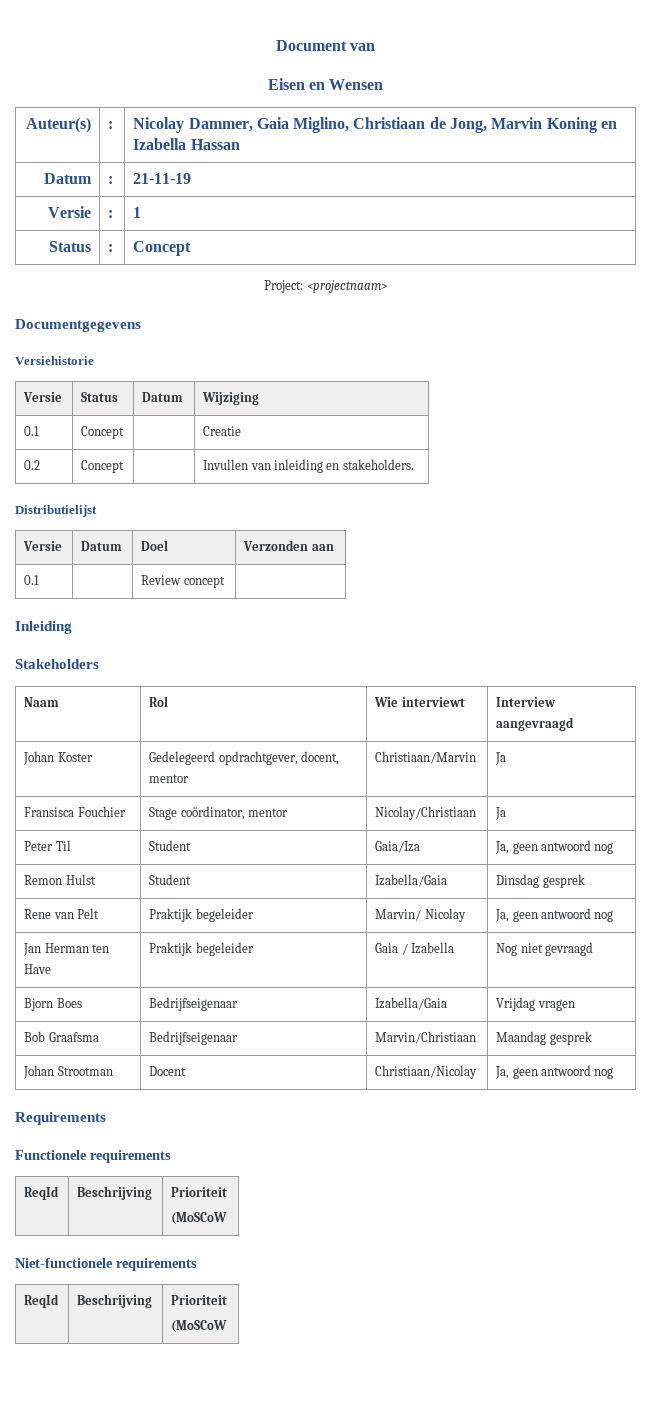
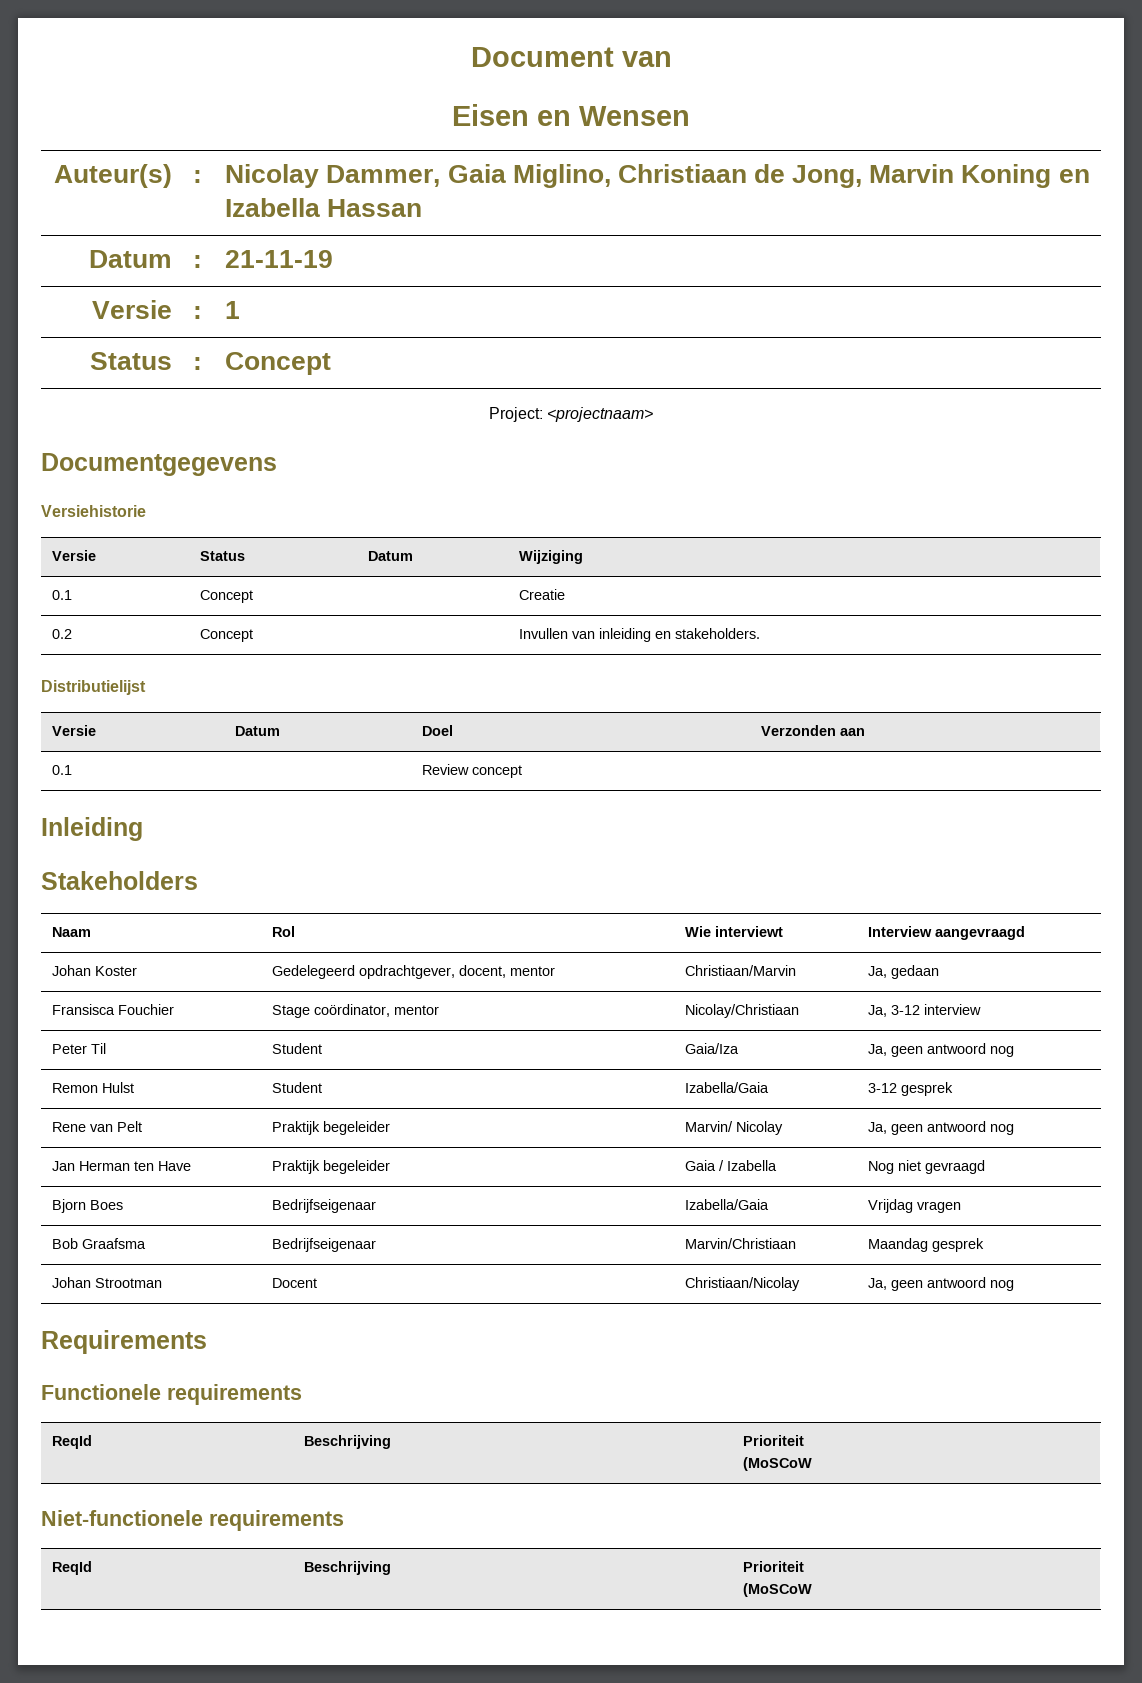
[495,752,507,765] Ja -> [868,965,940,979] Ja, gedaan
[495,807,507,820] Ja -> [868,1004,982,1017] Ja, 3-12 interview
[496,874,540,888] Dinsdag -> [868,1083,898,1093] 3-12

